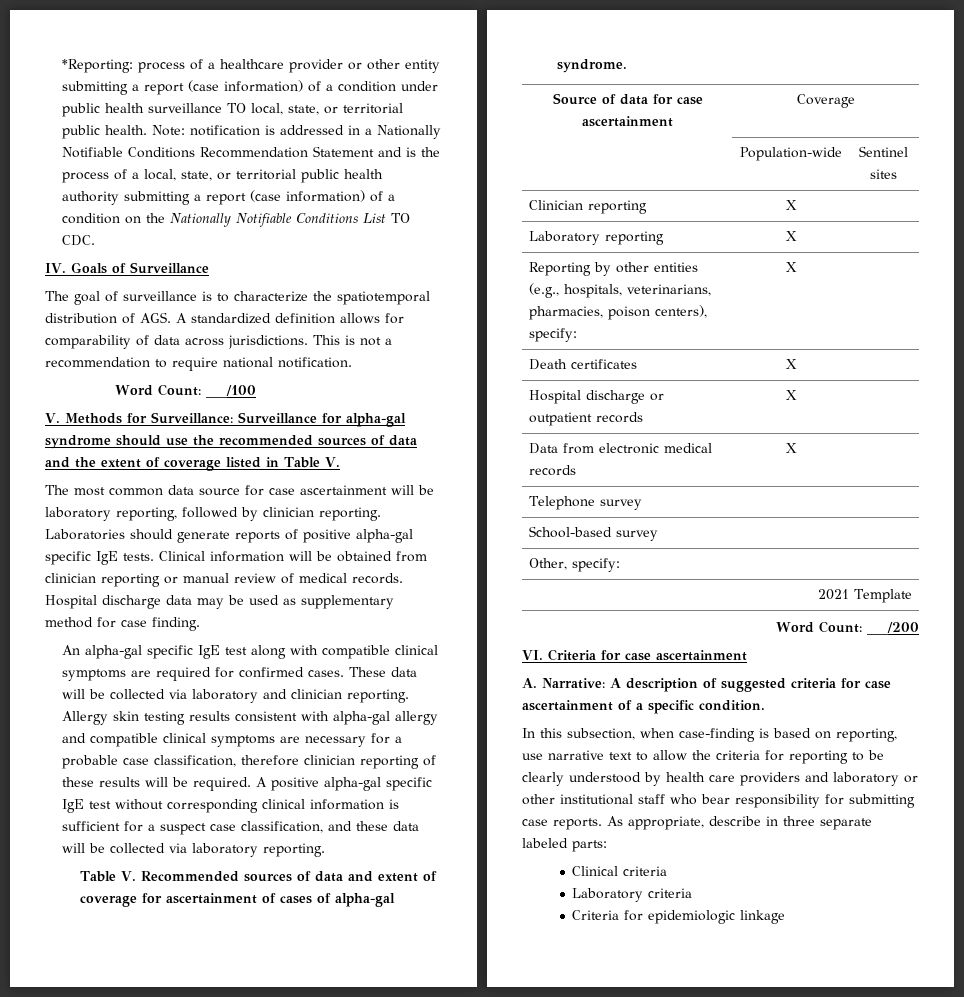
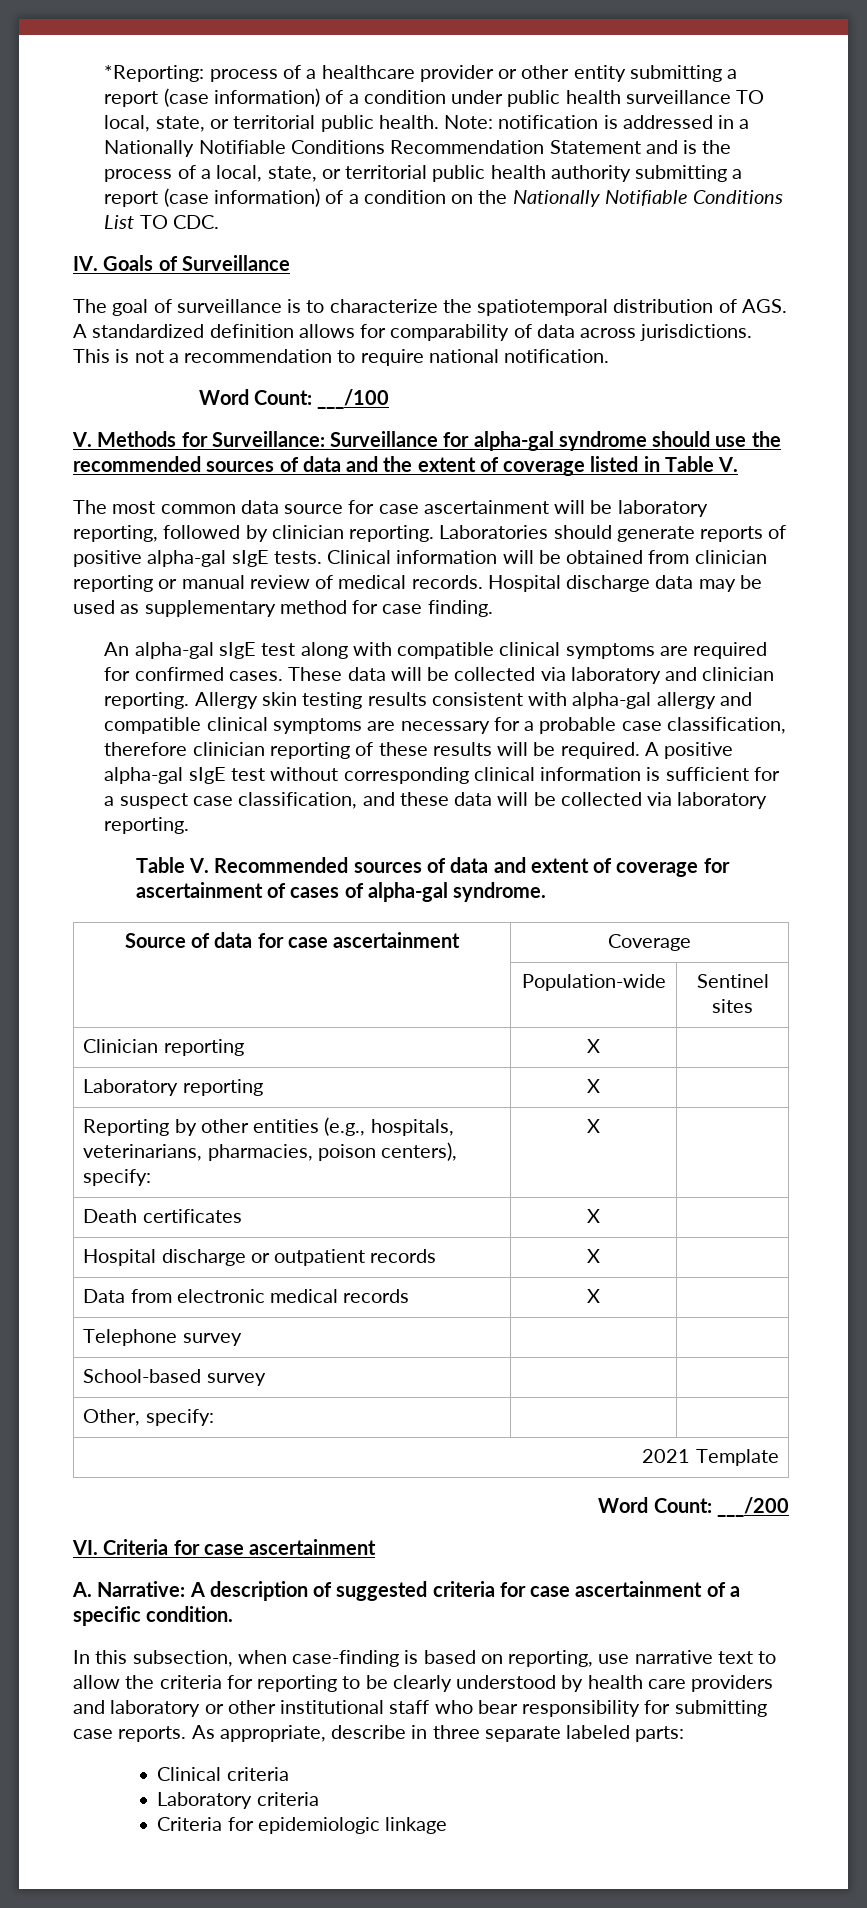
[45,551,118,565] specific IgE -> [231,550,269,567] sIgE
[147,645,221,659] specific IgE -> [219,642,257,659] sIgE
[386,777,433,791] [62,799,85,813] specific IgE -> [188,767,226,784] sIgE

